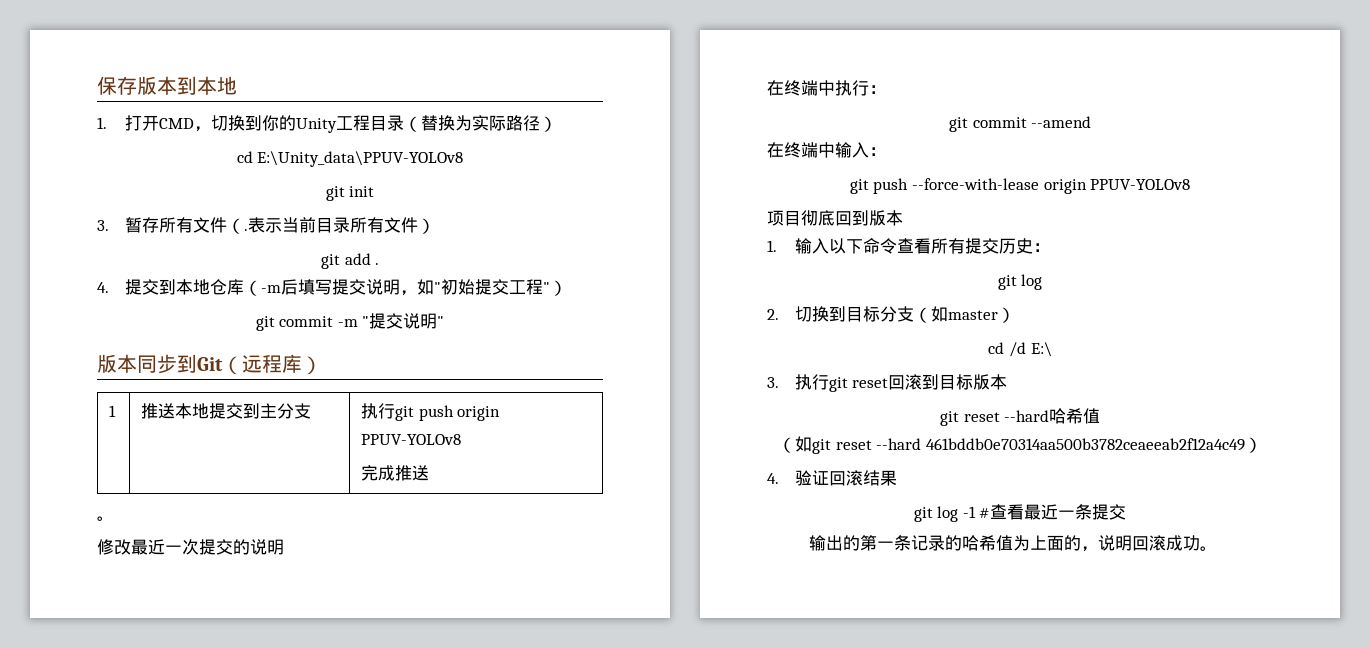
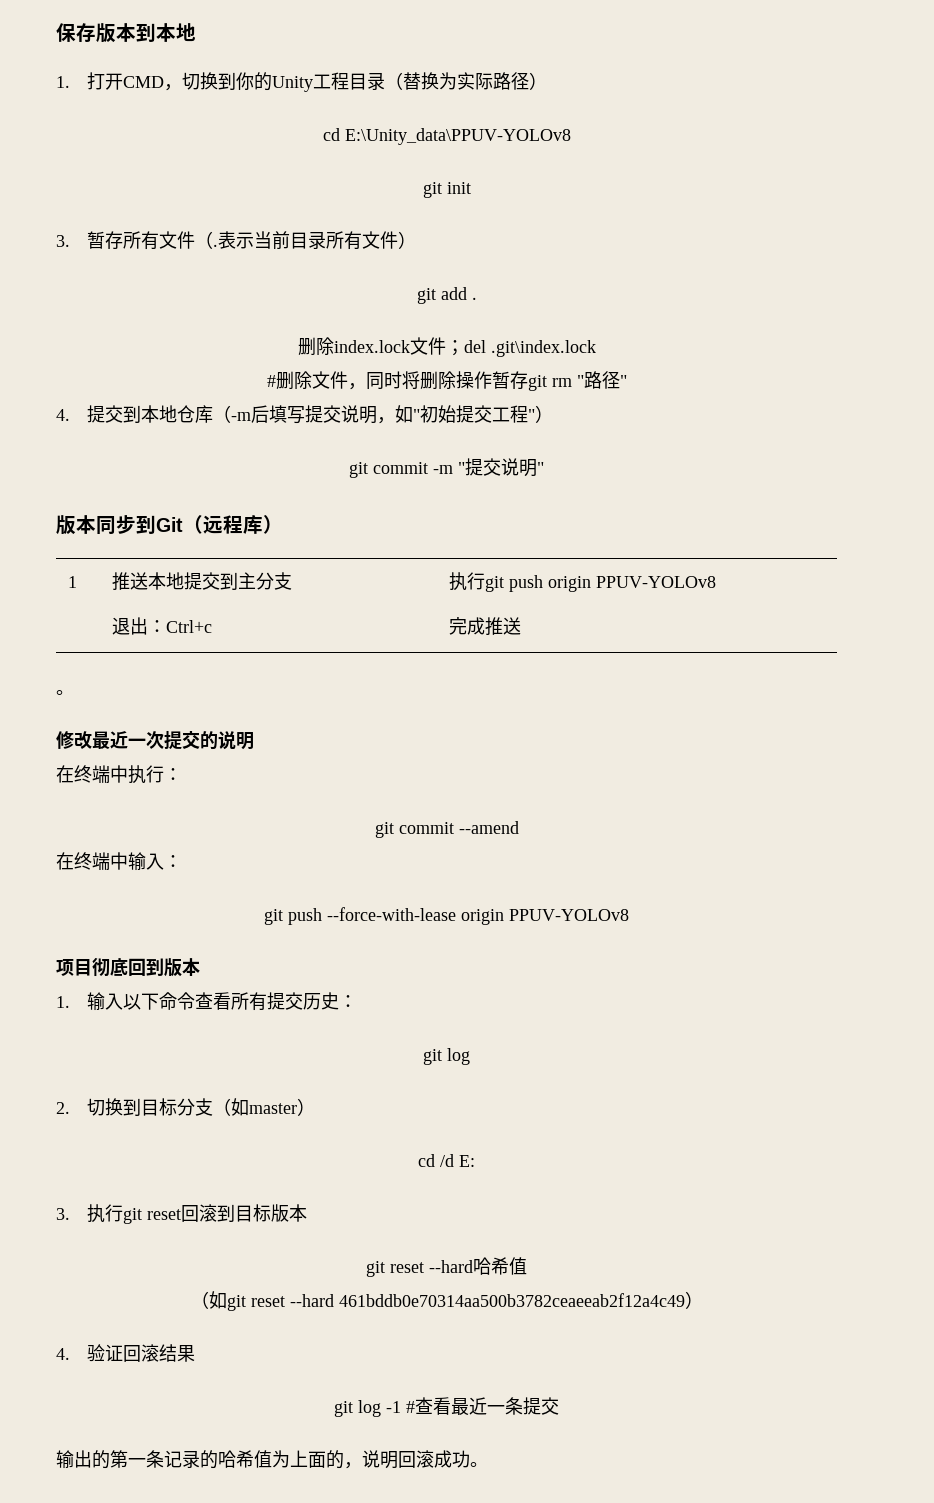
(380, 264) none -> [297,337,596,357] [266,371,627,391] // 删除index.lock文件；del .git\index.lock // #删除文件，同时将删除操作暂存git rm "路径"
(311, 411) none -> [112,617,213,635] // 退出：Ctrl+c
[1030,342,1052,357] E:\ -> [459,1155,475,1167] E:

